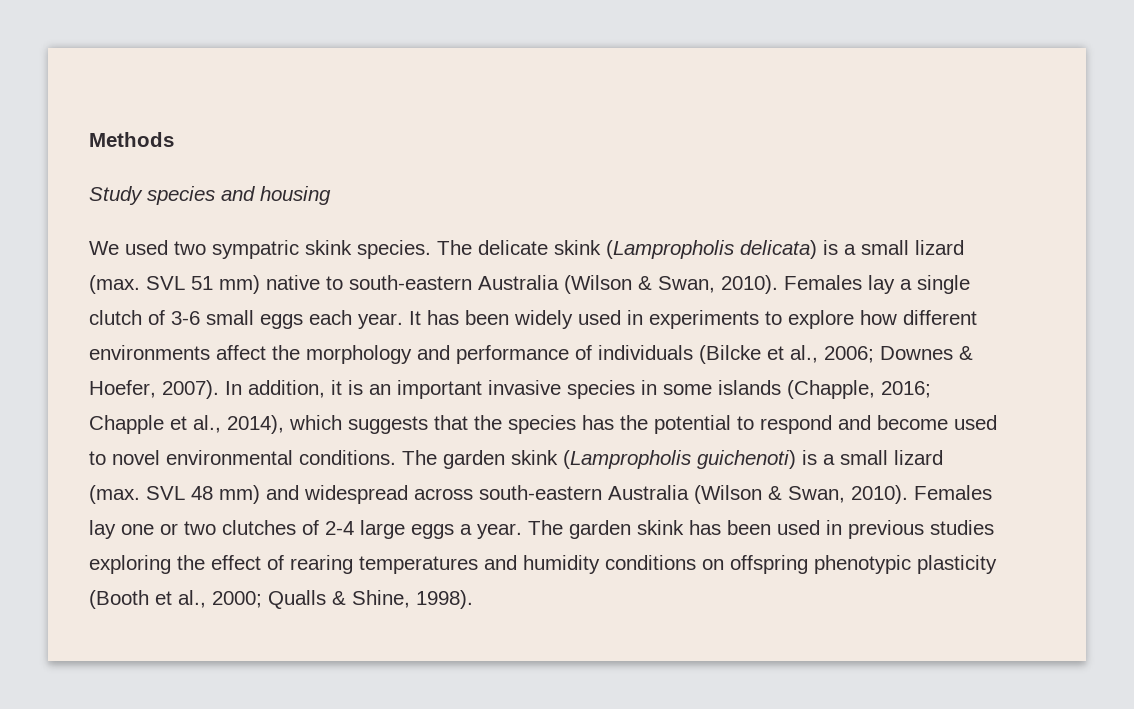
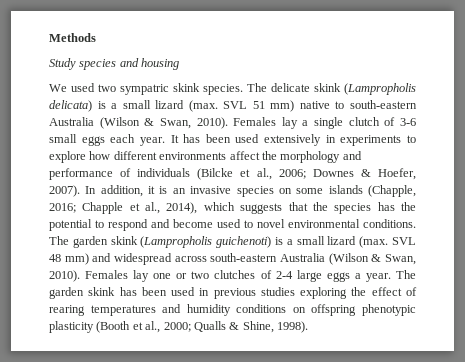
[514,310,621,329] widely used -> [235,134,322,146] used extensively
[397,380,482,399] important -> (186, 191) none
[641,380,657,395] in -> [278,188,292,194] on

